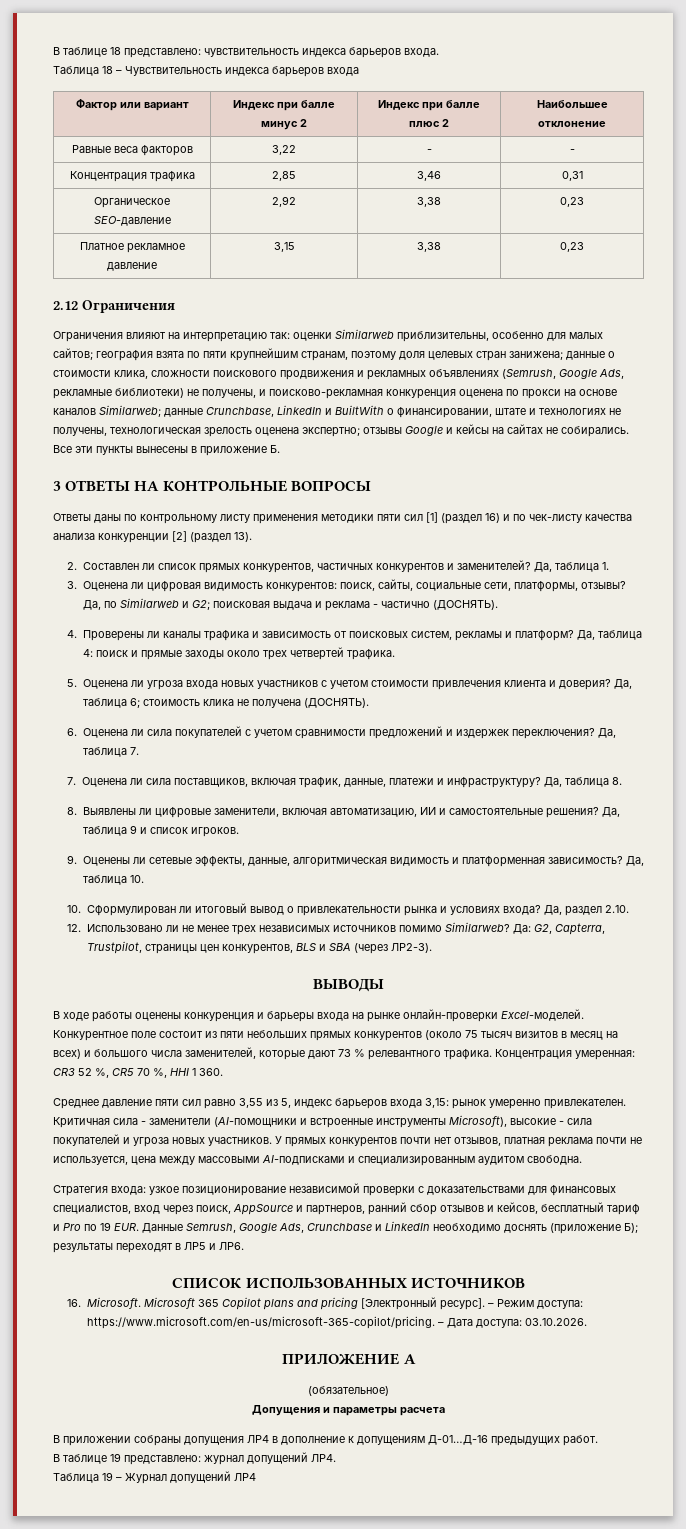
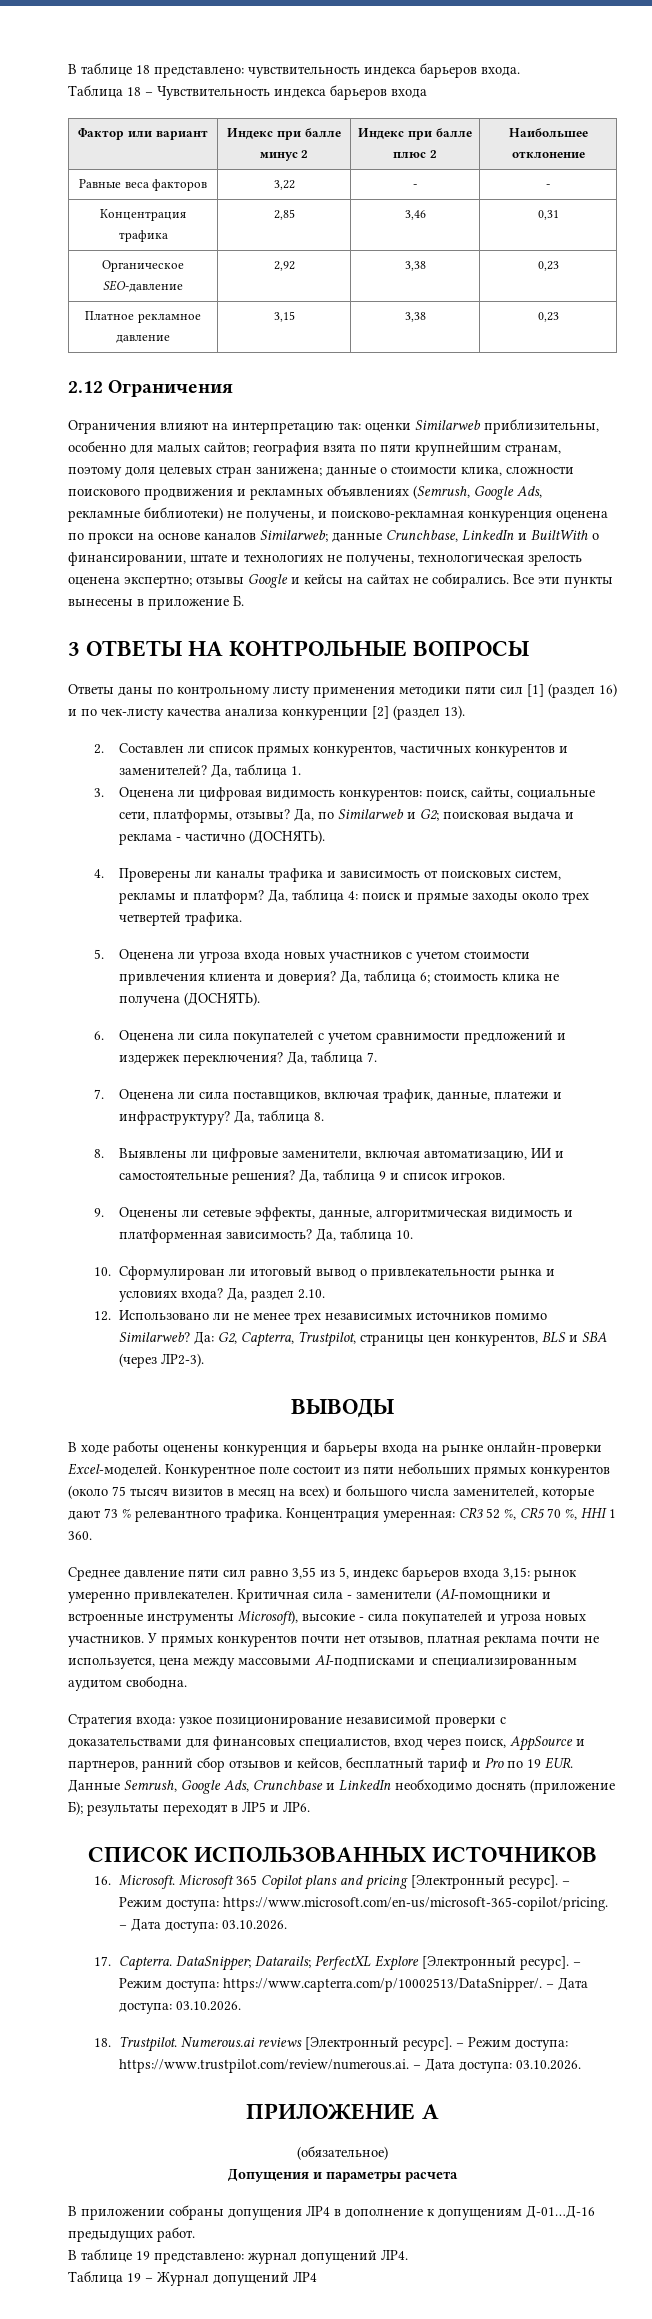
(587, 1322) none -> [93,1955,582,1971] [119,1977,589,1992] [119,2001,242,2014] [93,2036,569,2052] [119,2058,582,2073] // 17. Capterra. DataSnipper; Datarails; PerfectXL Explore [Электронный ресурс]. – Режим доступа: https://www.capterra.com/p/10002513/DataSnipper/. – Дата доступа: 03.10.2026. // 18. Trustpilot. Numerous.ai reviews [Электронный ресурс]. – Режим доступа: https://www.trustpilot.com/review/numerous.ai. – Дата доступа: 03.10.2026.

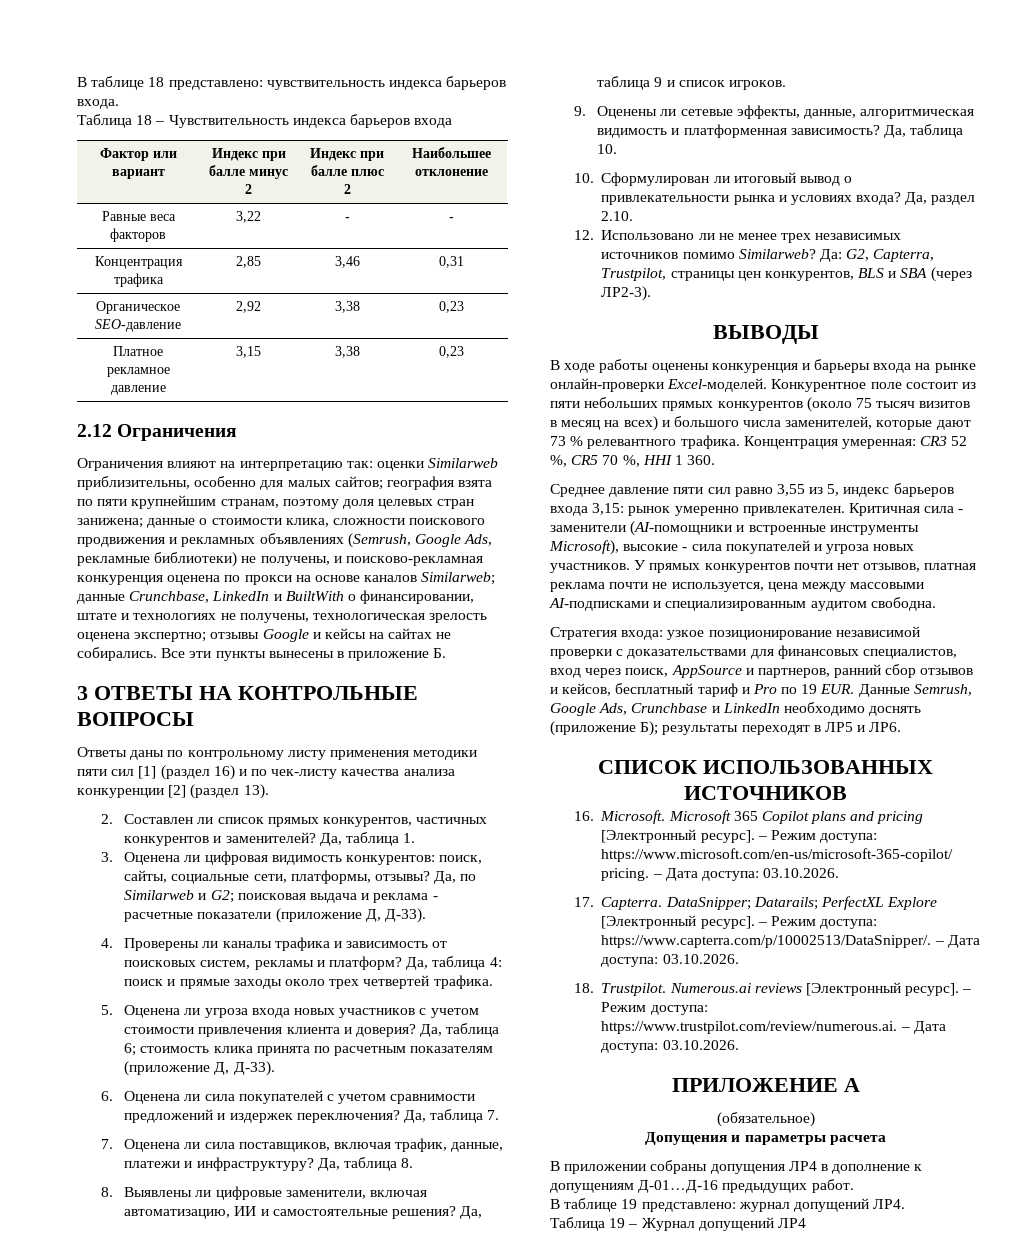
[185,830,326,844] частично (ДОСНЯТЬ). -> [124,908,426,923] расчетные показатели (приложение Д, Д-33).
[544,974,560,981] [119,992,261,1007] не получена (ДОСНЯТЬ). -> [256,1046,494,1056] [124,1061,275,1076] принята по расчетным показателям (приложение Д, Д-33).

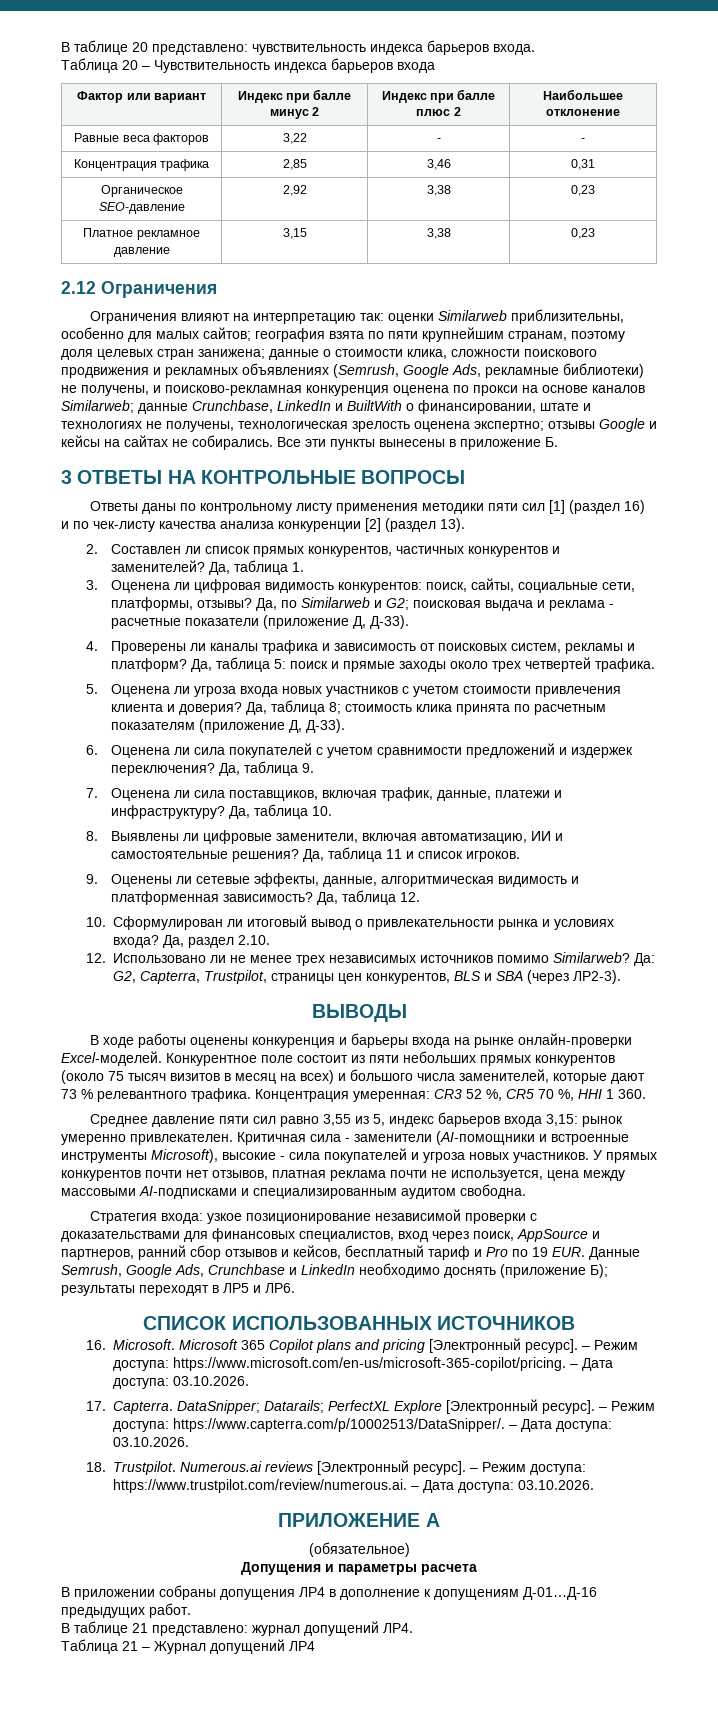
[77,76,165,90] В таблице 18 -> [61,40,148,55] В таблице 20
[136,115,153,125] 18 -> [122,60,138,70] 20
[489,957,502,967] 4: -> [274,659,287,669] 5:
[124,1043,137,1056] 6; -> [329,702,342,714] 8;
[487,1110,500,1120] 7. -> [302,763,315,773] 9.
[401,1158,414,1168] 8. -> [312,806,333,816] 10.
[654,77,663,87] 9 -> [386,849,403,859] 11
[597,144,618,154] 10. -> [400,892,421,902] 12.
[621,1199,638,1209] 19 -> [132,1623,148,1633] 21
[609,1218,626,1228] 19 -> [122,1641,138,1651] 21

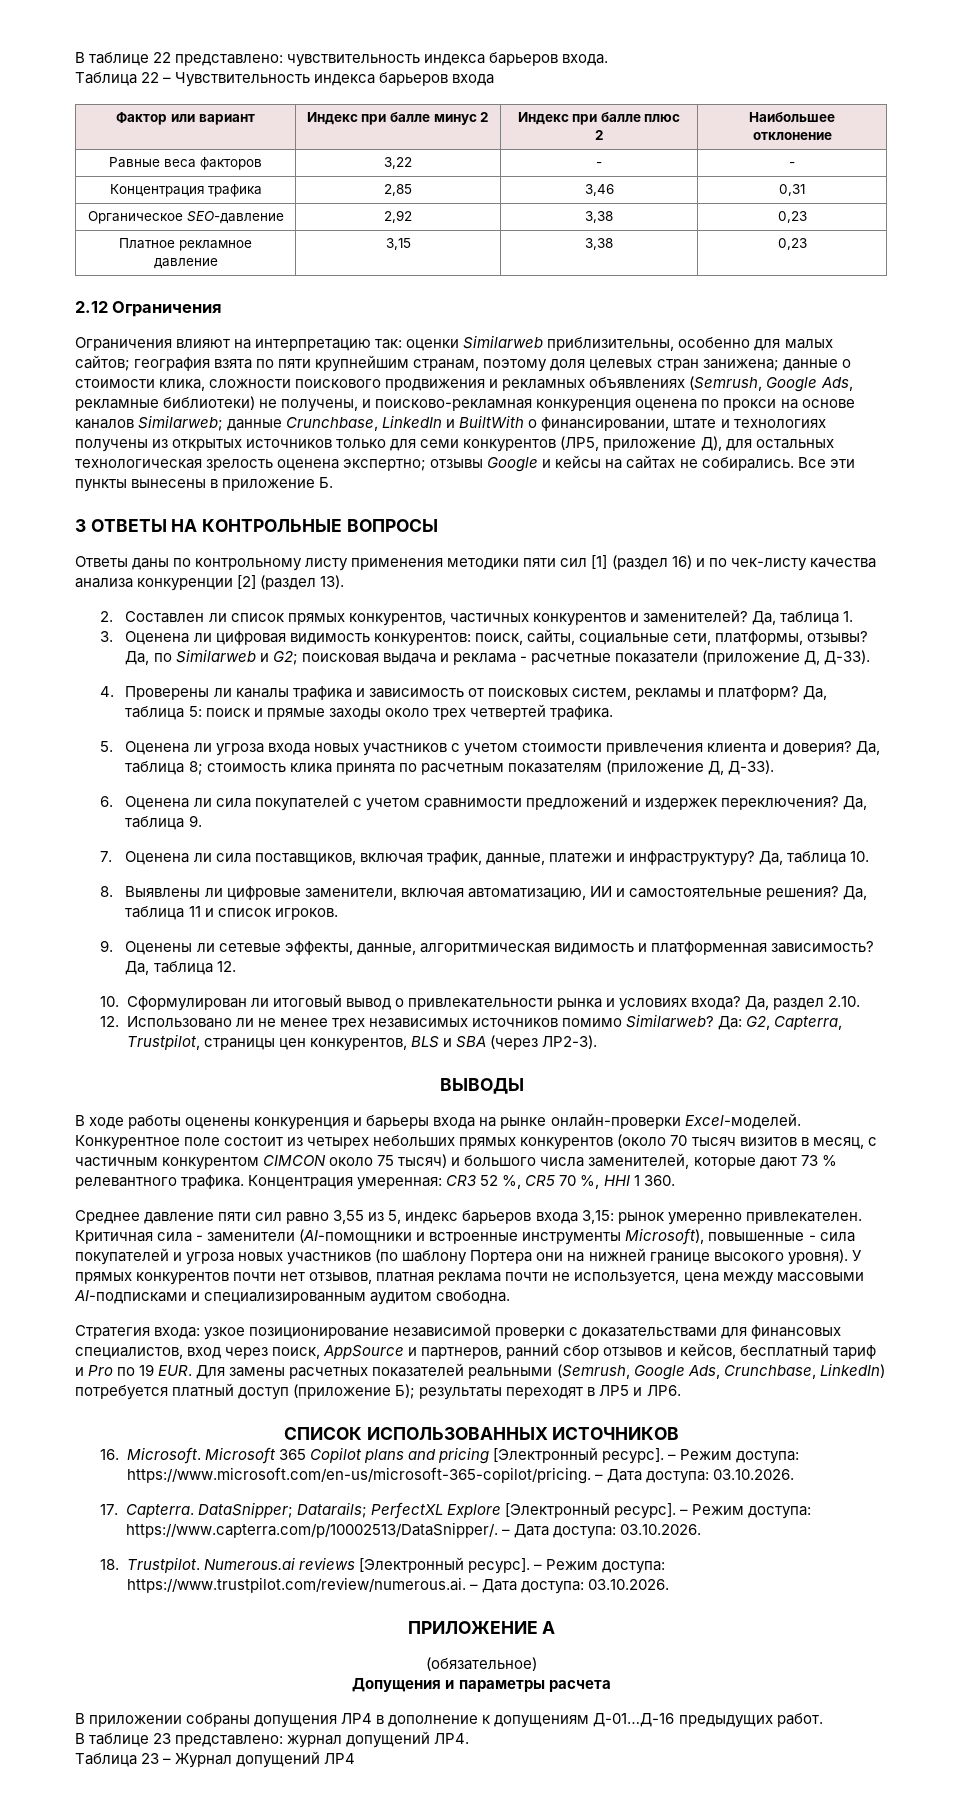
[61,40,148,55] В таблице 20 -> [75,52,172,66] В таблице 22
[122,60,138,70] 20 -> [141,72,160,83] 22
[146,421,234,432] не получены, -> [75,436,834,452] получены из открытых источников только для семи конкурентов (ЛР5, приложение Д), для остальных
[369,1055,399,1063] пяти -> [307,1137,370,1149] четырех
[108,1071,124,1081] 75 -> [670,1135,688,1146] 70
[235,1070,334,1084] месяц на всех) -> [812,1137,877,1149] [75,1154,448,1170] месяц, с частичным конкурентом CIMCON около 75 тысяч)
[222,1152,276,1160] высокие -> [708,1232,805,1241] повышенные
[513,1152,589,1163] участников. -> [287,1248,848,1265] участников (по шаблону Портера они на нижней границе высокого уровня).
[589,1247,640,1260] [61,1263,496,1278] Данные Semrush, Google Ads, Crunchbase и LinkedIn необходимо доснять -> [196,1363,885,1380] [75,1383,290,1400] Для замены расчетных показателей реальными (Semrush, Google Ads, Crunchbase, LinkedIn) потребуется платный доступ
[132,1623,148,1633] 21 -> [153,1733,172,1744] 23
[122,1641,138,1651] 21 -> [141,1753,160,1764] 23

